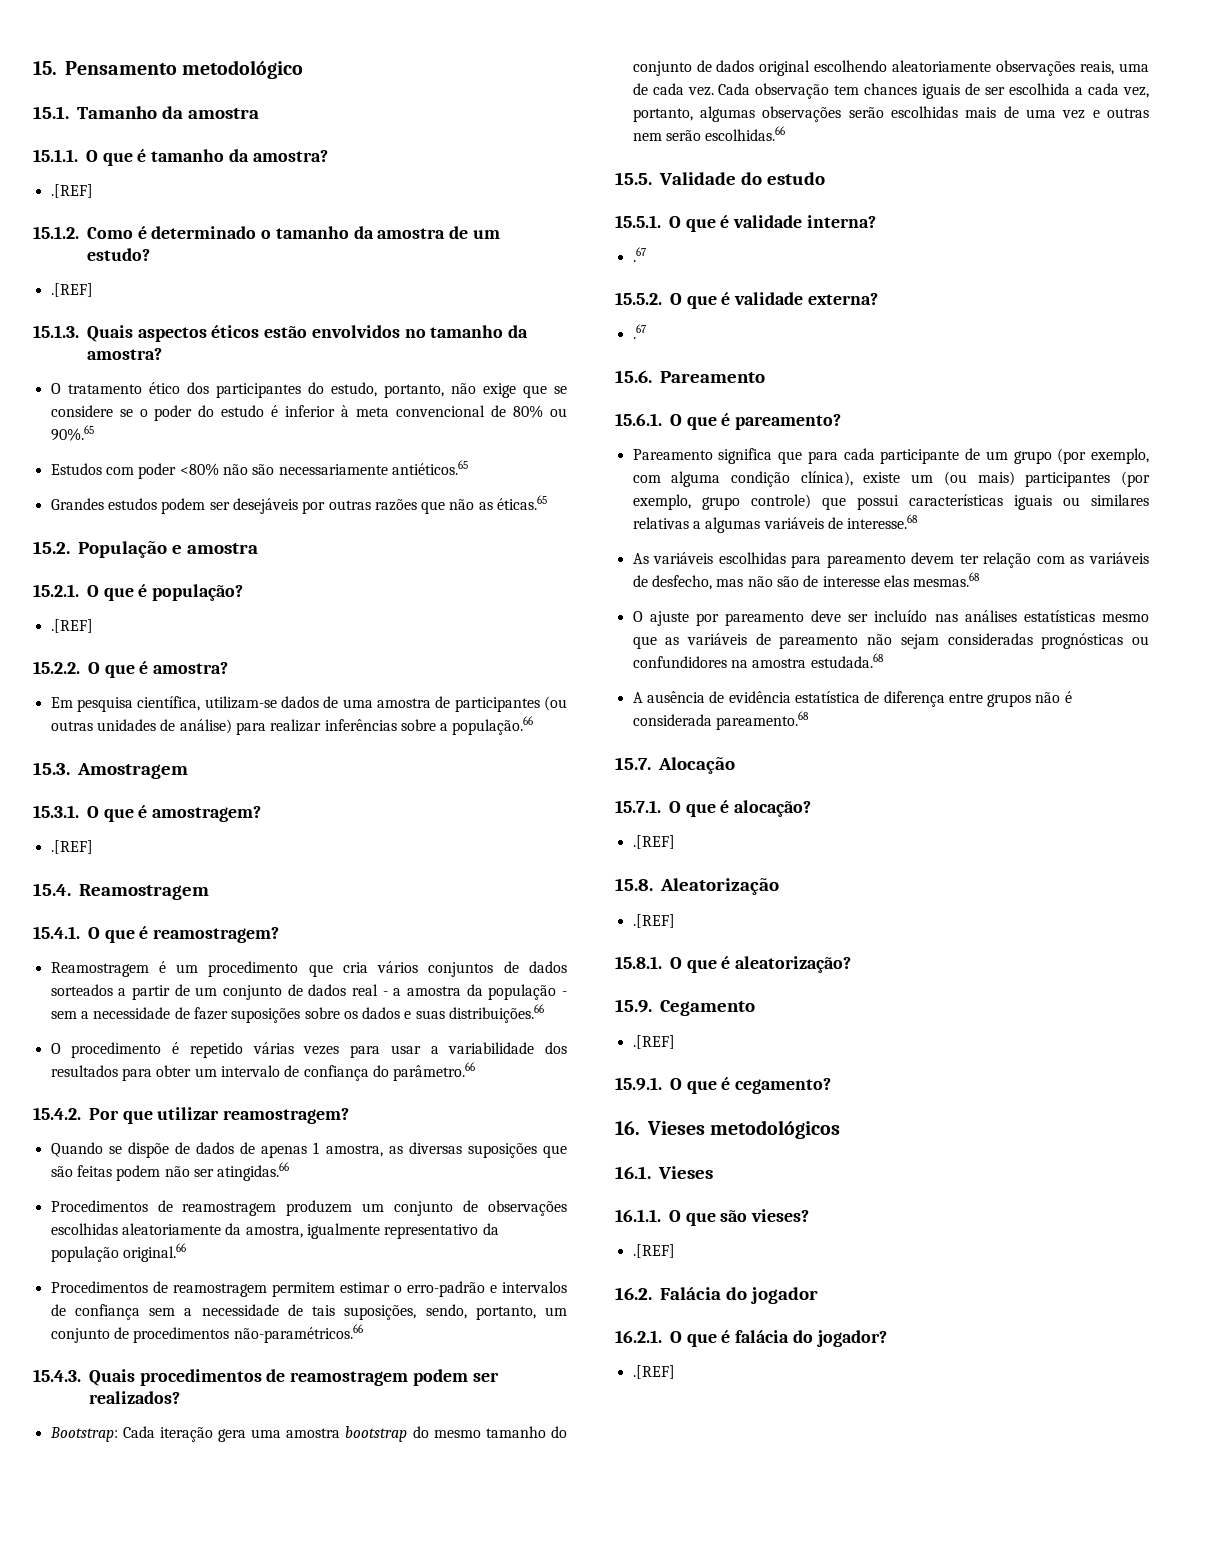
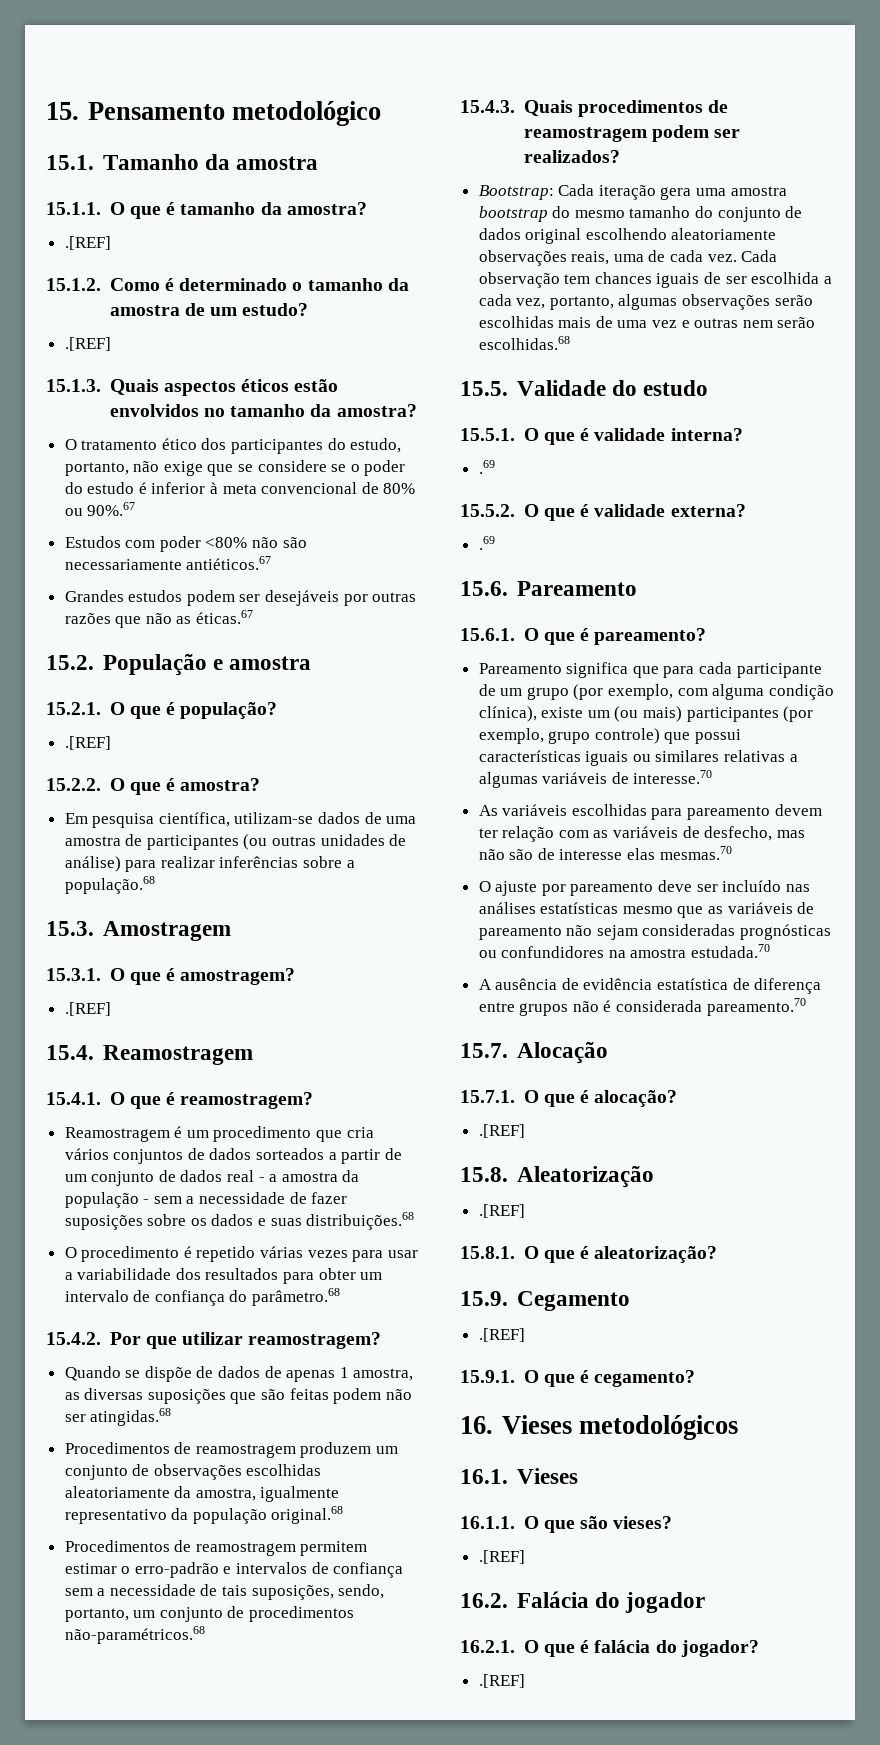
[50,425,94,441] 90%.65 -> [87,502,136,516] 90%.67
[391,460,468,475] antiéticos.65 -> [186,556,272,570] antiéticos.67
[497,495,548,510] éticas.65 -> [196,610,254,624] éticas.67
[452,716,534,735] população.66 -> [64,876,155,894] população.68
[449,1004,545,1023] distribuições.66 -> [306,1212,415,1230] distribuições.68
[393,1062,476,1081] parâmetro.66 -> [252,1288,341,1306] parâmetro.68
[217,1162,290,1181] atingidas.66 -> [90,1408,172,1426] atingidas.68
[122,1243,186,1262] original.66 -> [271,1506,344,1524] original.68
[233,1324,363,1343] não-paramétricos.66 -> [64,1626,205,1644] não-paramétricos.68
[705,126,786,141] escolhidas.66 -> [478,336,570,350] escolhidas.68
[632,247,646,262] .67 -> [478,460,495,474] .69
[632,324,646,339] .67 -> [478,536,495,550] .69
[847,514,919,529] interesse.68 -> [633,770,713,784] interesse.70
[913,572,981,587] mesmas.68 -> [659,846,732,860] mesmas.70
[810,653,884,668] estudada.68 -> [691,944,771,958] estudada.70
[715,711,809,730] pareamento.68 -> [706,998,806,1016] pareamento.70

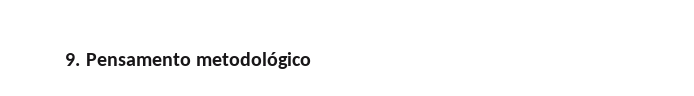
[46,102,79,120] 15. -> [65,53,80,66] 9.
[46,154,318,170] [46,202,367,219] [64,236,111,250] [46,278,409,291] [109,303,309,316] [64,337,111,351] [46,379,339,396] [109,404,417,417] [64,438,402,454] [64,460,406,476] [64,482,416,494] [64,502,136,516] [64,536,307,552] [64,556,272,570] [64,590,417,606] [64,610,254,628] [46,654,311,676] [46,702,278,719] [64,736,111,750] [46,778,261,795] [64,812,417,828] [64,834,407,850] [64,856,355,872] [64,876,155,894] [46,921,231,941] [46,968,296,985] [64,1002,111,1016] [46,1045,253,1065] [46,1092,314,1109] [64,1126,374,1142] [64,1148,402,1164] [64,1170,360,1186] [64,1192,348,1208] [64,1212,415,1230] [64,1246,418,1262] [64,1268,383,1284] [64,1288,341,1306] [46,1332,382,1349] [64,1366,414,1382] [64,1388,412,1404] [64,1408,172,1426] [64,1442,399,1458] [64,1464,322,1480] [64,1486,340,1502] [64,1506,344,1524] [64,1540,368,1556] [64,1562,404,1578] [64,1584,385,1600] [64,1606,355,1622] [64,1626,205,1644] [460,100,729,117] [523,125,741,142] [523,150,620,163] [478,184,787,200] [478,206,803,222] [478,228,777,244] [478,250,778,266] [478,272,832,288] [478,294,813,310] [478,316,816,328] [478,336,570,350] [460,380,708,396] [460,428,743,445] [478,460,495,474] [460,504,746,521] [478,536,495,550] [460,581,637,596] [460,628,707,645] [478,662,822,678] [478,684,834,700] [478,706,814,722] [478,728,742,744] [478,750,798,766] [478,770,713,788] [478,804,822,820] [478,826,805,842] [478,846,732,860] [478,880,810,896] [478,902,815,918] [478,924,832,940] [478,944,771,958] [478,978,822,994] [478,998,806,1016] [460,1042,608,1064] [460,1090,678,1107] [478,1124,525,1138] [460,1166,654,1188] [478,1204,525,1218] [460,1246,718,1263] [460,1291,630,1311] [478,1328,525,1342] [460,1370,696,1387] [460,1415,738,1440] [460,1468,578,1484] [460,1516,673,1533] [478,1550,525,1564] [460,1591,705,1613] [460,1640,759,1657] [478,1674,525,1688] // 15.1. Tamanho da amostra // 15.1.1. O que é tamanho da amostra? // .[REF] // 15.1.2. Como é determinado o tamanho da amostra de um estudo? // .[REF] // 15.1.3. Quais aspectos éticos estão envolvidos no tamanho da amostra? // O tratamento ético dos participantes do estudo, portanto, não exige que se considere se o poder do estudo é inferior à meta convencional de 80% ou 90%.67 // Estudos com poder <80% não são necessariamente antiéticos.67 // Grandes estudos podem ser desejáveis por outras razões que não as éticas.67 // 15.2. População e amostra // 15.2.1. O que é população? // .[REF] // 15.2.2. O que é amostra? // Em pesquisa científica, utilizam-se dados de uma amostra de participantes (ou outras unidades de análise) para realizar inferências sobre a população.68 // 15.3. Amostragem // 15.3.1. O que é amostragem? // .[REF] // 15.4. Reamostragem // 15.4.1. O que é reamostragem? // Reamostragem é um procedimento que cria vários conjuntos de dados sorteados a partir de um conjunto de dados real - a amostra da população - sem a necessidade de fazer suposições sobre os dados e suas distribuições.68 // O procedimento é repetido várias vezes para usar a variabilidade dos resultados para obter um intervalo de confiança do parâmetro.68 // 15.4.2. Por que utilizar reamostragem? // Quando se dispõe de dados de apenas 1 amostra, as diversas suposições que são feitas podem não ser atingidas.68 // Procedimentos de reamostragem produzem um conjunto de observações escolhidas aleatoriamente da amostra, igualmente representativo da população original.68 // Procedimentos de reamostragem permitem estimar o erro-padrão e intervalos de confiança sem a necessidade de tais suposições, sendo, portanto, um conjunto de procedimentos não-paramétricos.68 // 15.4.3. Quais procedimentos de reamostragem podem ser realizados? // Bootstrap: Cada iteração gera uma amostra bootstrap do mesmo tamanho do conjunto de dados original escolhendo aleatoriamente observações reais, uma de cada vez. Cada observação tem chances iguais de ser escolhida a cada vez, portanto, algumas observações serão escolhidas mais de uma vez e outras nem serão escolhidas.68 // 15.5. Validade do estudo // 15.5.1. O que é validade interna? // .69 // 15.5.2. O que é validade externa? // .69 // 15.6. Pareamento // 15.6.1. O que é pareamento? // Pareamento significa que para cada participante de um grupo (por exemplo, com alguma condição clínica), existe um (ou mais) participantes (por exemplo, grupo controle) que possui características iguais ou similares relativas a algumas variáveis de interesse.70 // As variáveis escolhidas para pareamento devem ter relação com as variáveis de desfecho, mas não são de interesse elas mesmas.70 // O ajuste por pareamento deve ser incluído nas análises estatísticas mesmo que as variáveis de pareamento não sejam consideradas prognósticas ou confundidores na amostra estudada.70 // A ausência de evidência estatística de diferença entre grupos não é considerada pareamento.70 // 15.7. Alocação // 15.7.1. O que é alocação? // .[REF] // 15.8. Aleatorização // .[REF] // 15.8.1. O que é aleatorização? // 15.9. Cegamento // .[REF] // 15.9.1. O que é cegamento? // 16. Vieses metodológicos // 16.1. Vieses // 16.1.1. O que são vieses? // .[REF] // 16.2. Falácia do jogador // 16.2.1. O que é falácia do jogador? // .[REF] -> (312, 60) none

